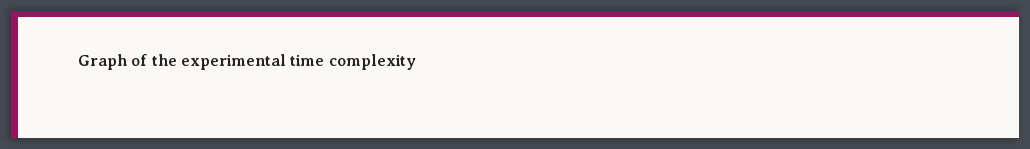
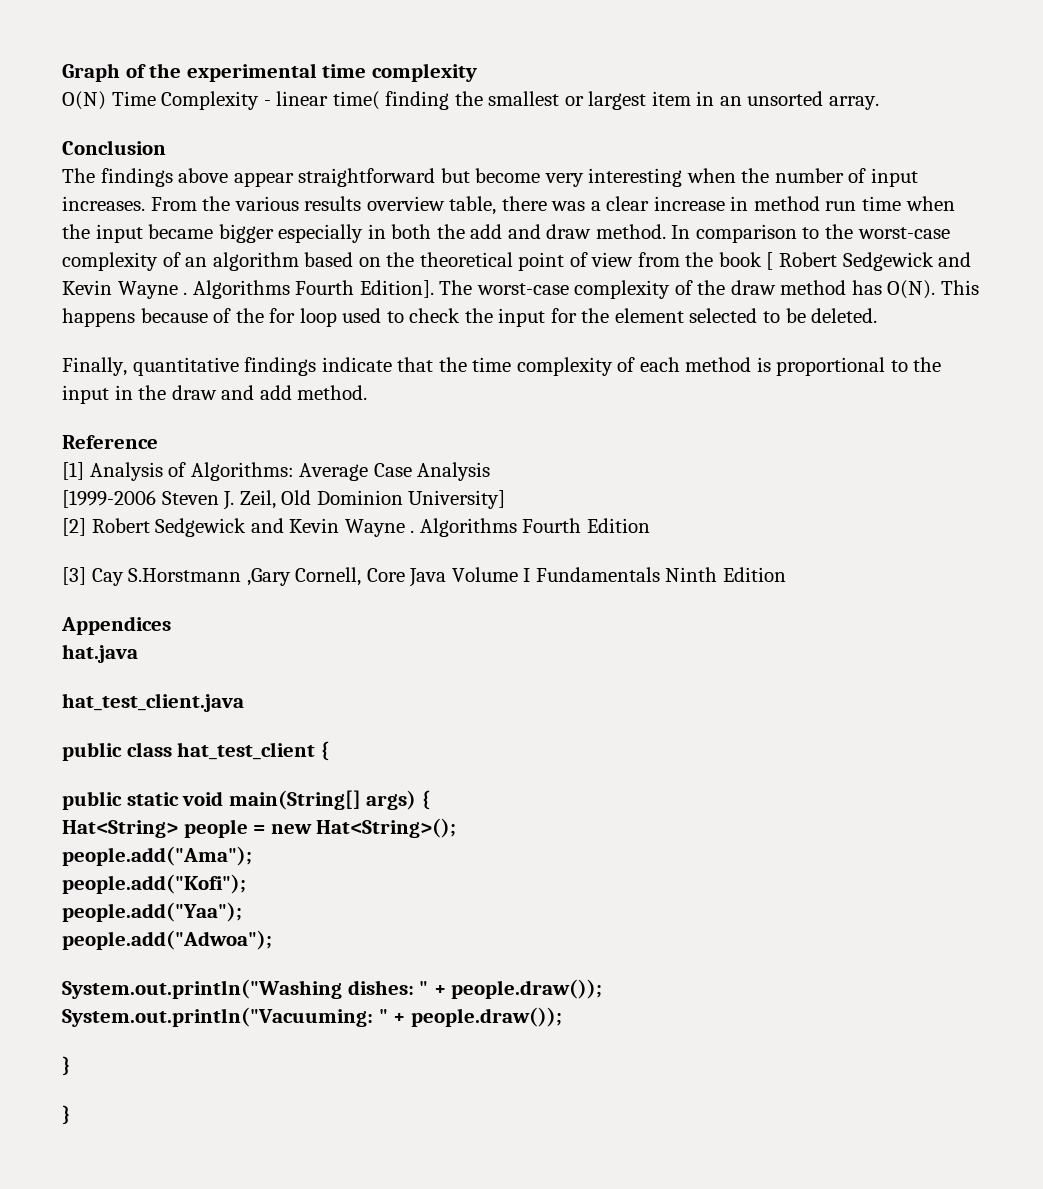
(416, 62) none -> [62,91,880,110] [62,140,166,155] [62,168,918,187] [62,196,955,215] [62,224,950,243] [62,252,972,271] [62,280,980,299] [62,308,878,327] [62,357,942,376] [62,385,368,404] [62,435,158,449] [62,462,491,481] [62,490,506,510] [62,518,650,537] [62,567,786,587] [61,616,171,635] [62,644,138,663] [62,693,244,712] [62,741,329,761] [62,790,430,810] [62,818,457,838] [62,846,252,866] [62,874,246,894] [62,902,242,922] [62,930,272,950] [62,979,603,999] [62,1007,562,1027] [62,1056,70,1076] [62,1105,70,1125] // O(N) Time Complexity - linear time( finding the smallest or largest item in an unsorted array. // Conclusion // The findings above appear straightforward but become very interesting when the number of input increases. From the various results overview table, there was a clear increase in method run time when the input became bigger especially in both the add and draw method. In comparison to the worst-case complexity of an algorithm based on the theoretical point of view from the book [ Robert Sedgewick and Kevin Wayne . Algorithms Fourth Edition]. The worst-case complexity of the draw method has O(N). This happens because of the for loop used to check the input for the element selected to be deleted. // Finally, quantitative findings indicate that the time complexity of each method is proportional to the input in the draw and add method. // Reference // [1] Analysis of Algorithms: Average Case Analysis // [1999-2006 Steven J. Zeil, Old Dominion University] // [2] Robert Sedgewick and Kevin Wayne . Algorithms Fourth Edition // [3] Cay S.Horstmann ,Gary Cornell, Core Java Volume I Fundamentals Ninth Edition // Appendices // hat.java // hat_test_client.java // public class hat_test_client { // public static void main(String[] args) { // Hat<String> people = new Hat<String>(); // people.add("Ama"); // people.add("Kofi"); // people.add("Yaa"); // people.add("Adwoa"); // System.out.println("Washing dishes: " + people.draw()); // System.out.println("Vacuuming: " + people.draw()); // } // }

